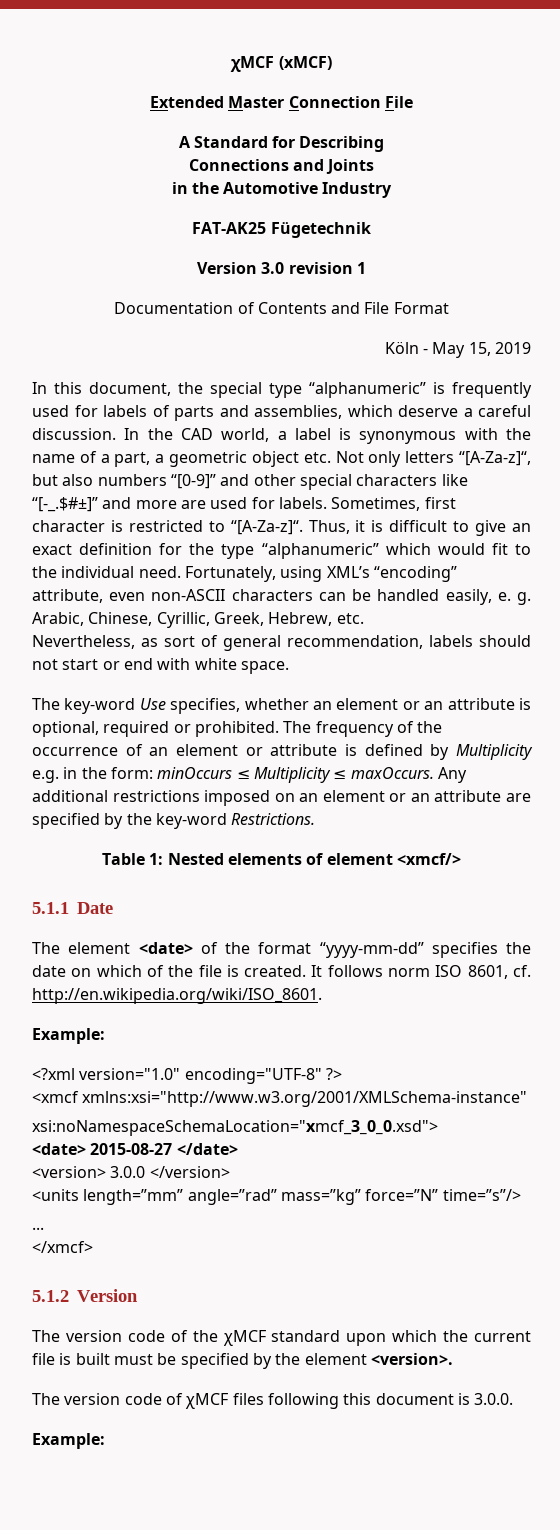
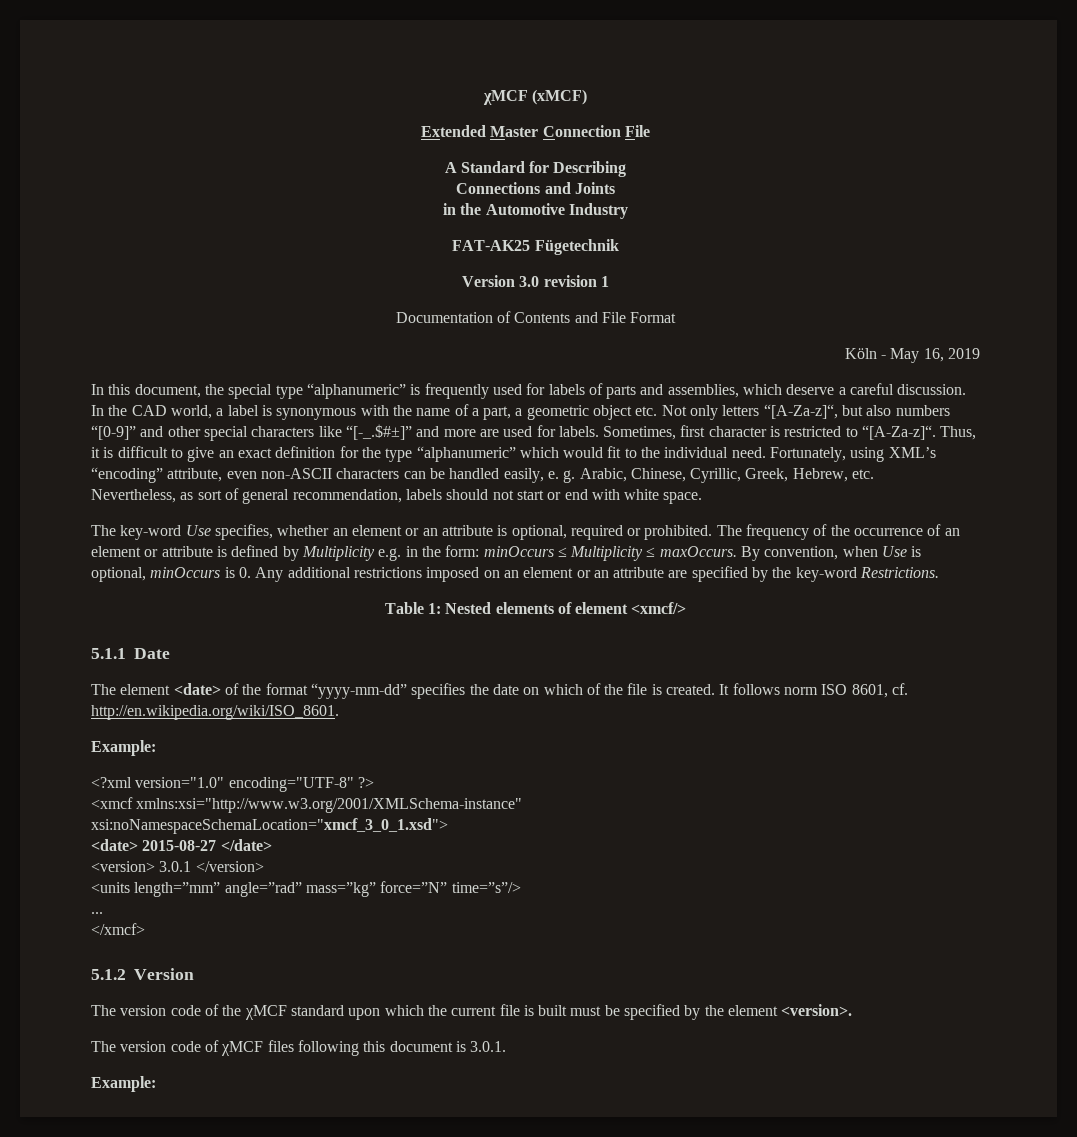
[468,342,491,356] 15, -> [923,348,944,362] 16,
(434, 773) none -> [741,546,922,561] [91,567,251,582] By convention, when Use is optional, minOccurs is 0.
[32,1120,438,1136] xsi:noNamespaceSchemaLocation="xmcf_3_0_0.xsd"> -> [91,818,448,834] xsi:noNamespaceSchemaLocation="xmcf_3_0_1.xsd">
[110,1166,146,1178] 3.0.0 -> [159,861,192,872] 3.0.1
[474,1393,514,1405] 3.0.0. -> [470,1041,507,1052] 3.0.1.

